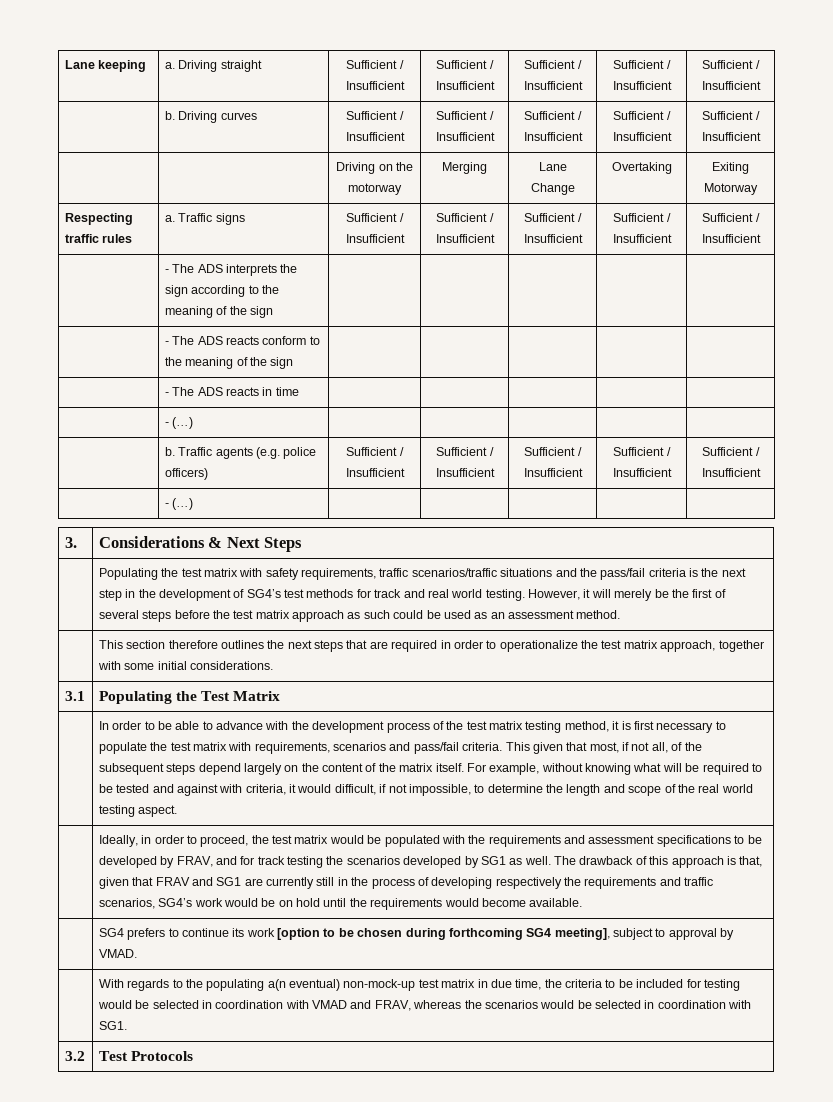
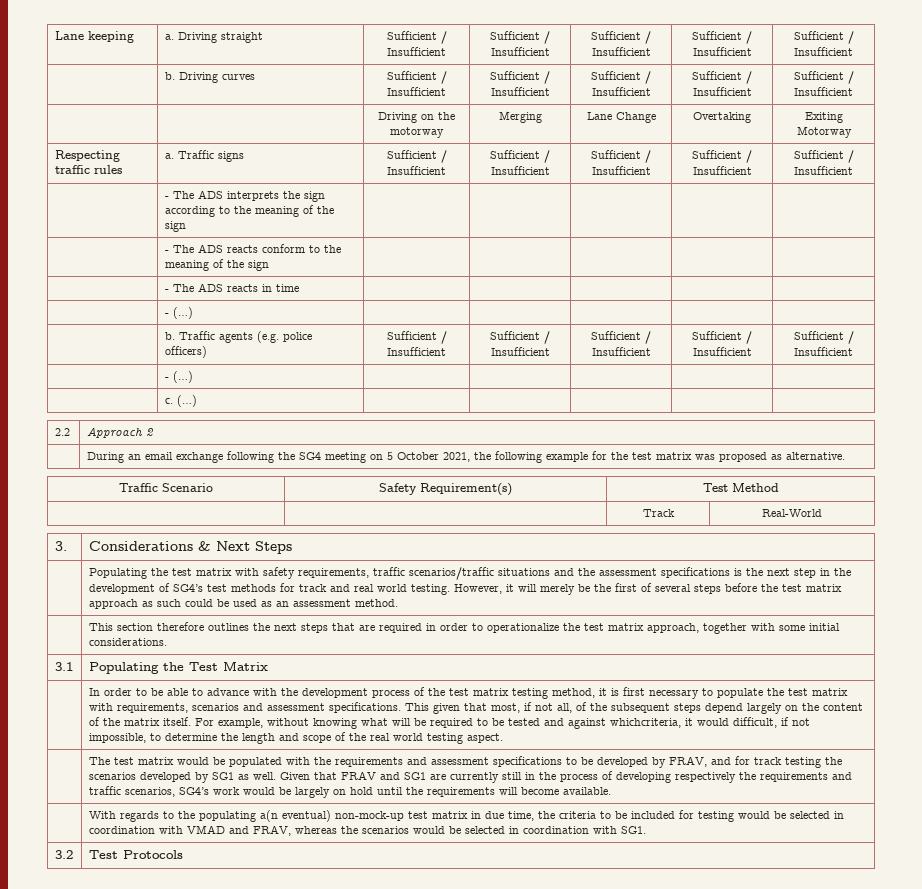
(194, 504) none -> [164,395,197,407] [54,428,70,436] [86,427,154,438] [86,451,845,463] [119,483,213,492] [379,483,512,496] [702,483,779,492] [642,509,675,517] [762,509,822,517] // | c. (…) | | | | | // 2.2 | Approach 2 // | During an email exchange following the SG4 meeting on 5 October 2021, the following example for the test matrix was proposed as alternative. // Traffic Scenario | Safety Requirement(s) | Test Method // | | Track | Real-World
[600,568,686,580] pass/fail criteria -> [598,567,730,578] assessment specifications
[413,742,503,754] pass/fail criteria. -> [266,702,401,713] assessment specifications.
[219,784,286,795] with criteria, -> [609,718,681,728] whichcriteria,
[98,835,269,847] Ideally, in order to proceed, the -> [88,757,110,765] The
[554,856,763,868] [98,877,129,889] The drawback of this approach is that, given -> [279,772,310,780] Given
(276, 902) none -> [294,787,330,798] largely
[444,898,479,907] would -> [498,787,518,795] will
[98,928,735,940] [98,949,137,958] // | SG4 prefers to continue its work [option to be chosen during forthcoming SG4 meeting], subject to approval by VMAD. -> (611, 791) none

